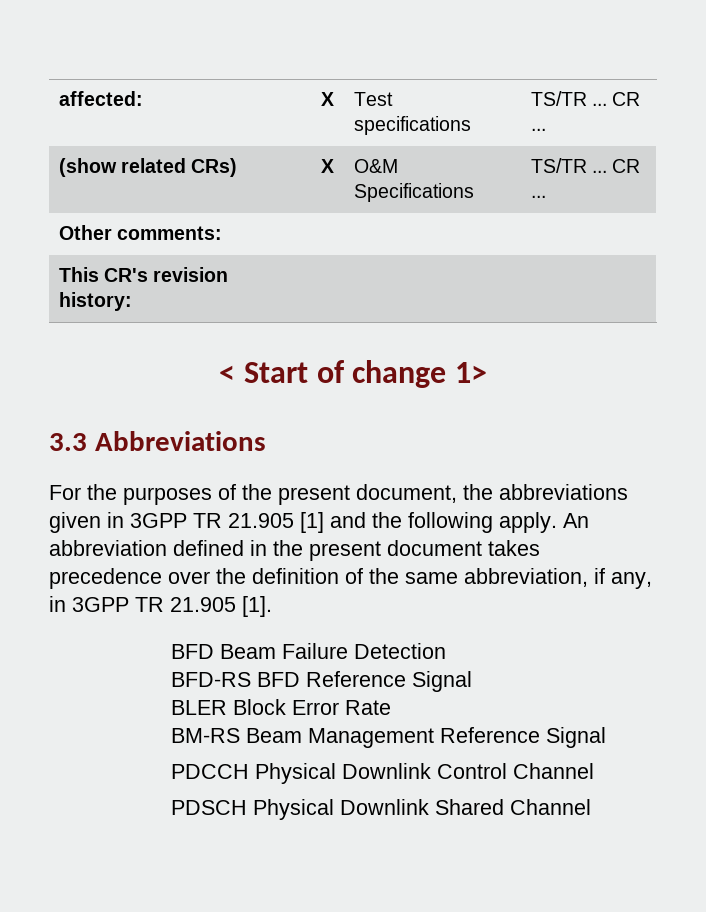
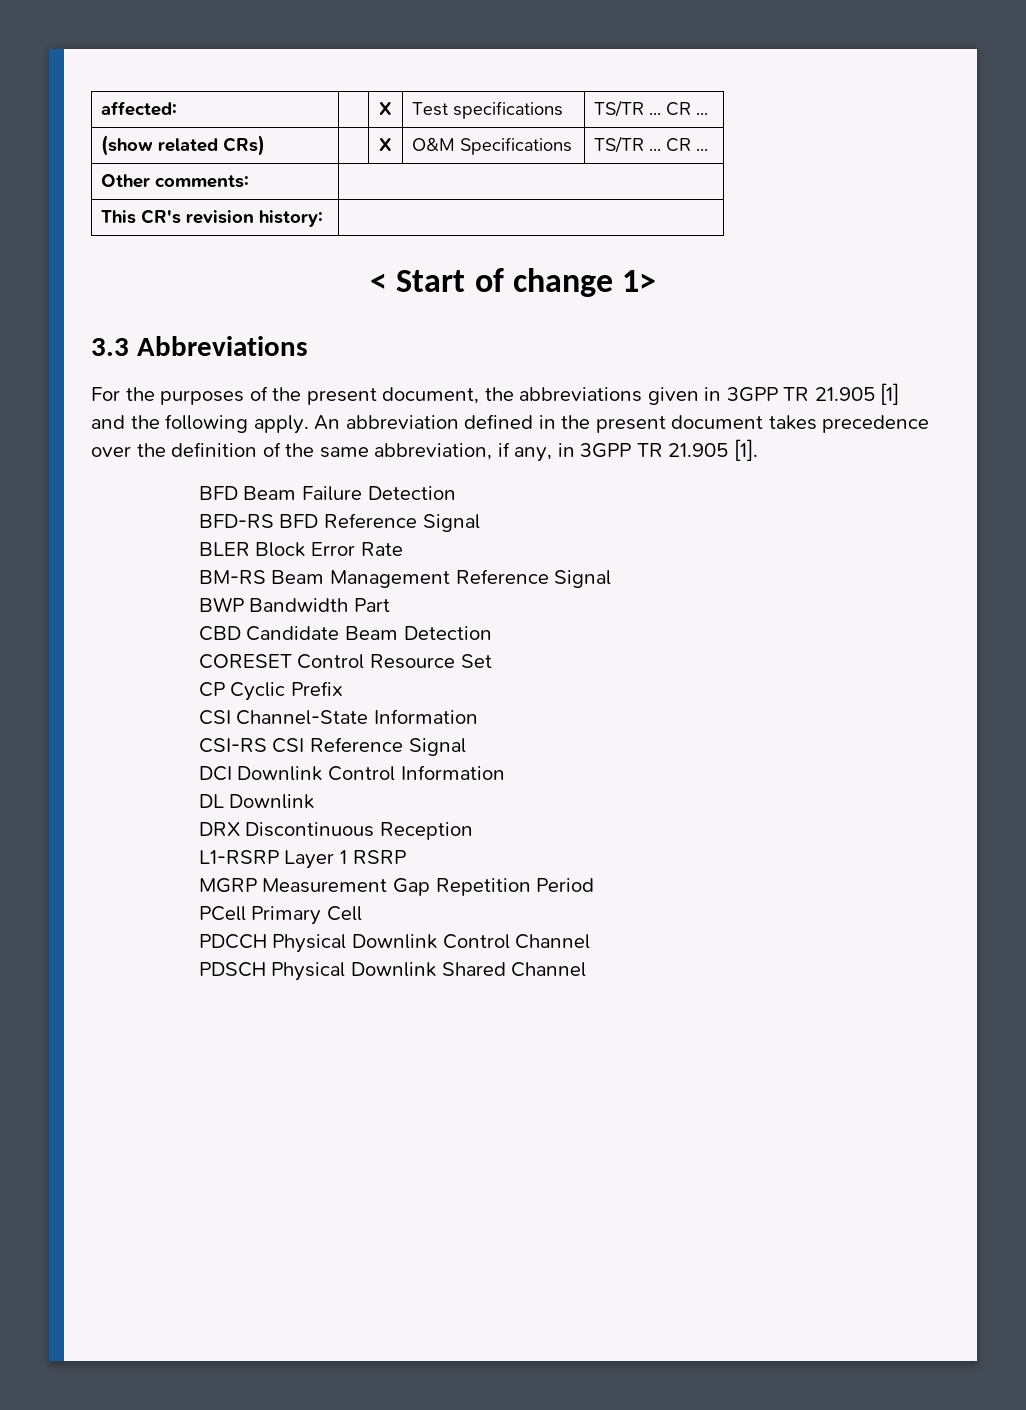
(607, 737) none -> [198,597,390,612] [198,626,492,641] [198,654,492,669] [198,681,343,701] [198,709,478,725] [198,737,466,756] [198,765,505,781] [198,794,315,809] [198,822,473,840] [198,850,406,869] [198,878,595,896] [198,906,362,925] // BWP Bandwidth Part // CBD Candidate Beam Detection // CORESET Control Resource Set // CP Cyclic Prefix // CSI Channel-State Information // CSI-RS CSI Reference Signal // DCI Downlink Control Information // DL Downlink // DRX Discontinuous Reception // L1-RSRP Layer 1 RSRP // MGRP Measurement Gap Repetition Period // PCell Primary Cell

